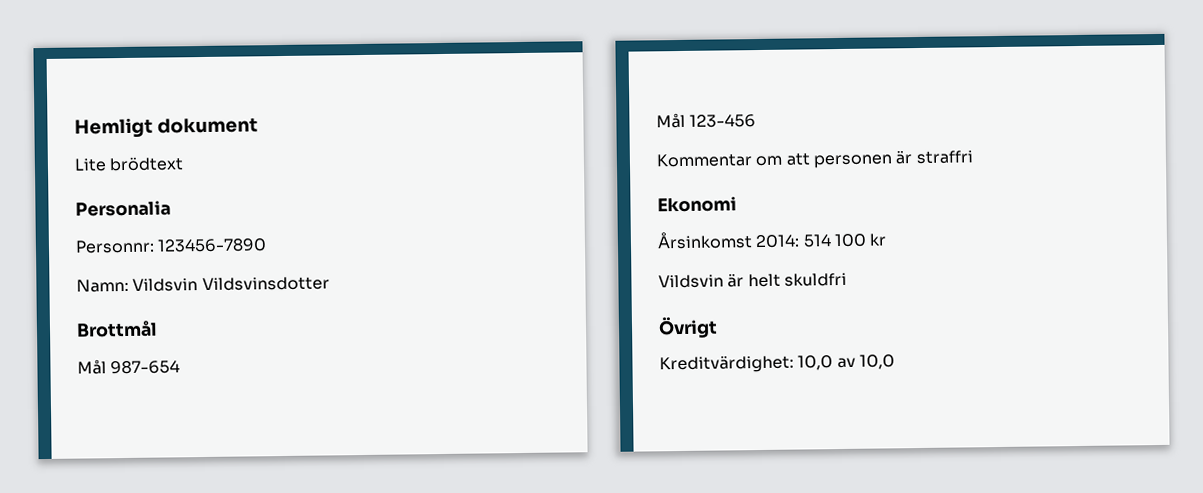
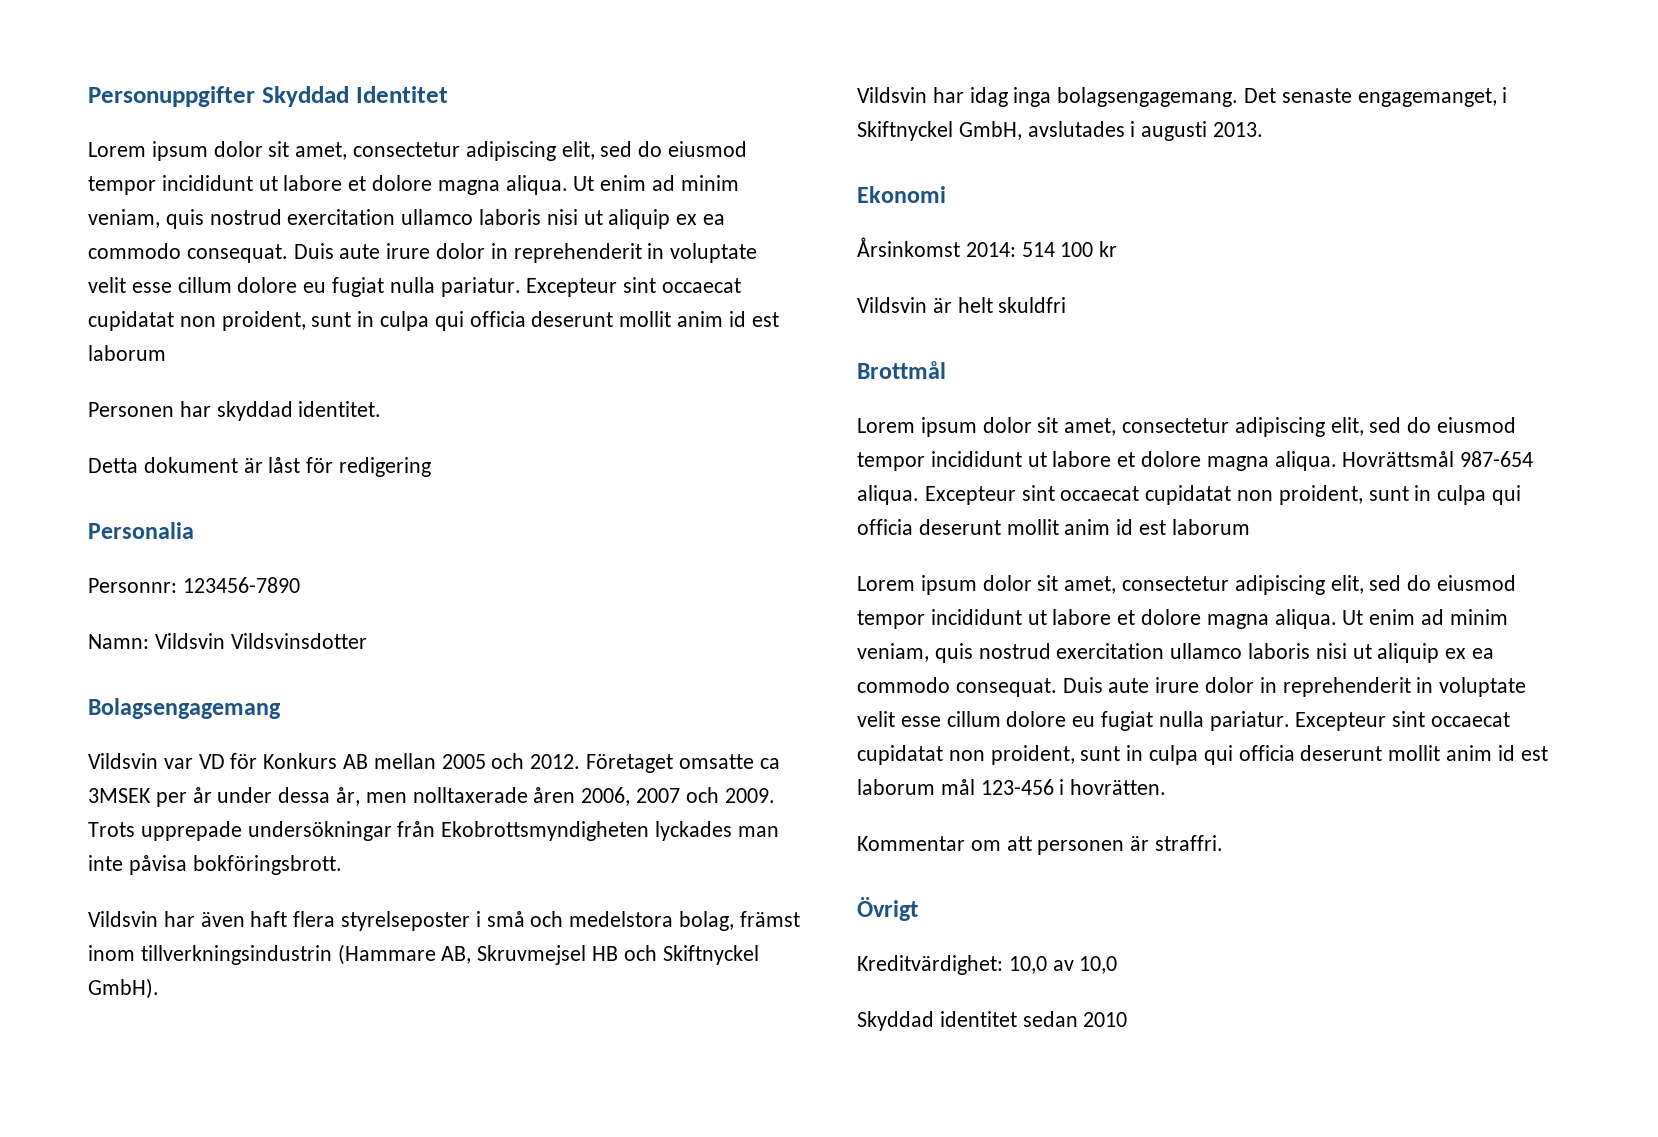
[74,117,258,139] [74,156,185,172] Hemligt dokument // Lite brödtext -> [88,86,448,107] [88,141,748,161] [88,175,739,195] [88,209,726,229] [88,243,758,263] [88,277,742,297] [88,311,779,331] [88,345,166,361] [88,401,382,421] [88,457,432,477] Personuppgifter Skyddad Identitet // Lorem ipsum dolor sit amet, consectetur adipiscing elit, sed do eiusmod tempor incididunt ut labore et dolore magna aliqua. Ut enim ad minim veniam, quis nostrud exercitation ullamco laboris nisi ut aliquip ex ea commodo consequat. Duis aute irure dolor in reprehenderit in voluptate velit esse cillum dolore eu fugiat nulla pariatur. Excepteur sint occaecat cupidatat non proident, sunt in culpa qui officia deserunt mollit anim id est laborum // Personen har skyddad identitet. // Detta dokument är låst för redigering
[76,320,158,338] [77,359,181,375] [656,112,757,129] [656,150,973,169] Brottmål // Mål 987-654 // Mål 123-456 // Kommentar om att personen är straffri -> [88,698,281,719] [88,753,780,773] [88,787,775,807] [88,821,779,841] [88,855,342,875] [88,911,800,931] [88,944,759,965] [88,978,159,999] [857,87,1508,107] [857,121,1264,141] Bolagsengagemang // Vildsvin var VD för Konkurs AB mellan 2005 och 2012. Företaget omsatte ca 3MSEK per år under dessa år, men nolltaxerade åren 2006, 2007 och 2009. Trots upprepade undersökningar från Ekobrottsmyndigheten lyckades man inte påvisa bokföringsbrott. // Vildsvin har även haft flera styrelseposter i små och medelstora bolag, främst inom tillverkningsindustrin (Hammare AB, Skruvmejsel HB och Skiftnyckel GmbH). // Vildsvin har idag inga bolagsengagemang. Det senaste engagemanget, i Skiftnyckel GmbH, avslutades i augusti 2013.
(847, 279) none -> [857,361,946,379] [857,417,1517,437] [857,451,1534,471] [857,485,1522,505] [857,519,1250,535] [857,575,1517,595] [857,609,1508,629] [857,643,1495,663] [857,677,1527,697] [857,711,1511,731] [857,745,1548,765] [857,779,1167,795] [857,835,1224,855] // Brottmål // Lorem ipsum dolor sit amet, consectetur adipiscing elit, sed do eiusmod tempor incididunt ut labore et dolore magna aliqua. Hovrättsmål 987-654 aliqua. Excepteur sint occaecat cupidatat non proident, sunt in culpa qui officia deserunt mollit anim id est laborum // Lorem ipsum dolor sit amet, consectetur adipiscing elit, sed do eiusmod tempor incididunt ut labore et dolore magna aliqua. Ut enim ad minim veniam, quis nostrud exercitation ullamco laboris nisi ut aliquip ex ea commodo consequat. Duis aute irure dolor in reprehenderit in voluptate velit esse cillum dolore eu fugiat nulla pariatur. Excepteur sint occaecat cupidatat non proident, sunt in culpa qui officia deserunt mollit anim id est laborum mål 123-456 i hovrätten. // Kommentar om att personen är straffri.
(895, 362) none -> [857,1011,1128,1031] // Skyddad identitet sedan 2010

